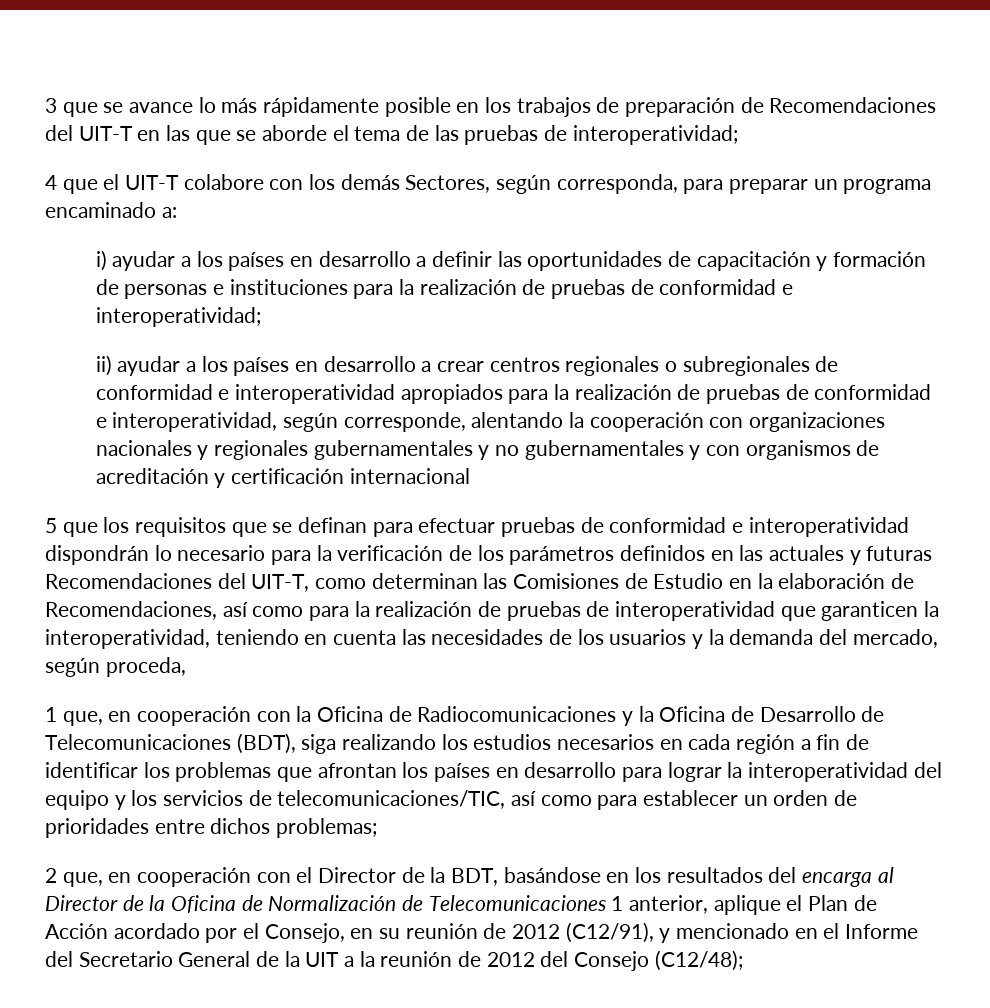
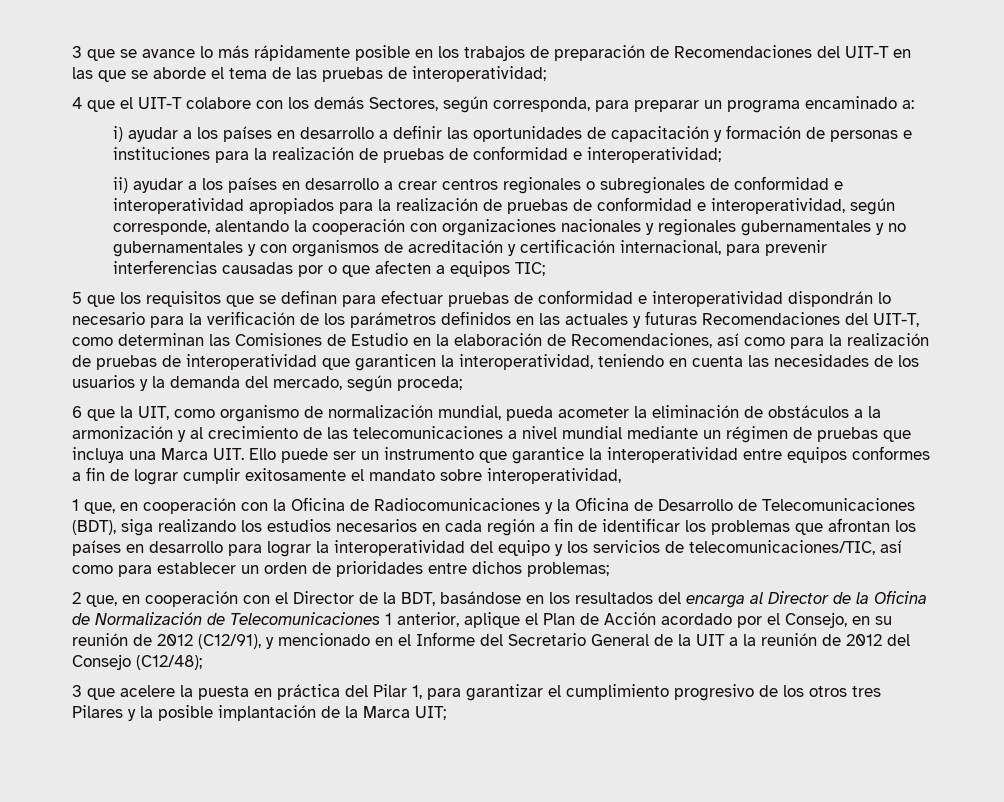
[349,468,470,484] internacional -> [619,240,827,256] [112,260,545,277] internacional, para prevenir interferencias causadas por o que afecten a equipos TIC;
[105,657,186,677] proceda, -> [397,376,462,391] [72,405,881,422] [72,426,911,443] [72,446,930,464] [72,467,621,485] proceda; // 6 que la UIT, como organismo de normalización mundial, pueda acometer la eliminación de obstáculos a la armonización y al crecimiento de las telecomunicaciones a nivel mundial mediante un régimen de pruebas que incluya una Marca UIT. Ello puede ser un instrumento que garantice la interoperatividad entre equipos conformes a fin de lograr cumplir exitosamente el mandato sobre interoperatividad,
(743, 960) none -> [72,684,881,701] [72,705,446,721] // 3 que acelere la puesta en práctica del Pilar 1, para garantizar el cumplimiento progresivo de los otros tres Pilares y la posible implantación de la Marca UIT;

